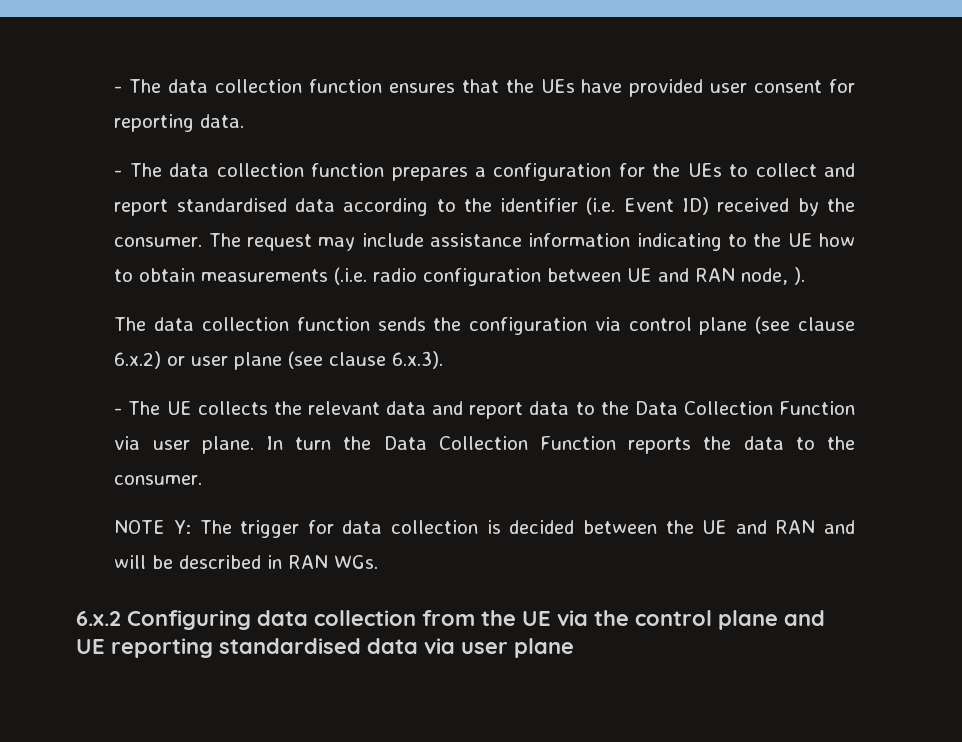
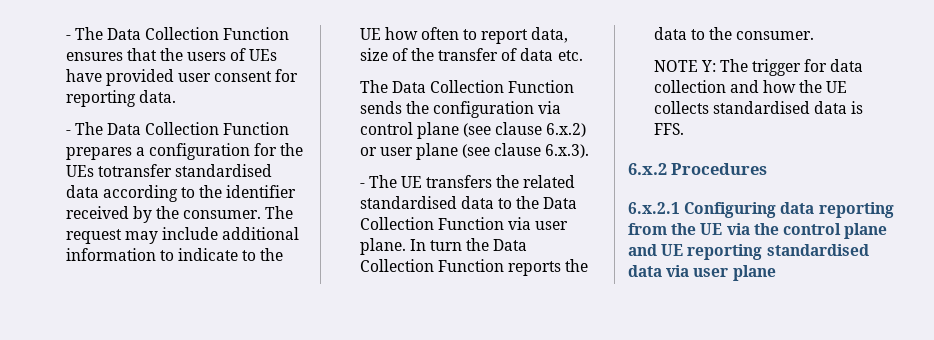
[114,79,382,93] - The data collection function -> [65,27,290,40] - The Data Collection Function
(534, 86) none -> [187,48,247,61] users of
[169,163,385,177] data collection function -> [106,122,290,135] Data Collection Function
[729,163,855,177] [114,199,169,216] to collect and report -> [97,164,172,177] totransfer
[586,197,710,215] (i.e. Event ID) -> (297, 191) none
[430,233,856,251] [114,267,806,286] [114,317,370,331] assistance information indicating to the UE how to obtain measurements (.i.e. radio configuration between UE and RAN node, ). // The data collection function -> [222,227,300,240] [65,248,284,261] [359,27,569,44] [359,48,583,61] [359,80,575,93] additional information to indicate to the UE how often to report data, size of the transfer of data etc. // The Data Collection Function
[197,401,524,419] collects the relevant data and report -> [426,175,576,188] [359,196,457,209] transfers the related standardised
[486,520,855,534] [114,555,379,569] is decided between the UE and RAN and will be described in RAN WGs. -> [729,80,848,93] [653,101,864,114] [653,123,684,135] and how the UE collects standardised data is FFS.
(121, 618) none -> [671,163,768,175] [628,202,680,214] Procedures // 6.x.2.1
[314,610,416,626] collection -> [818,202,894,218] reporting

